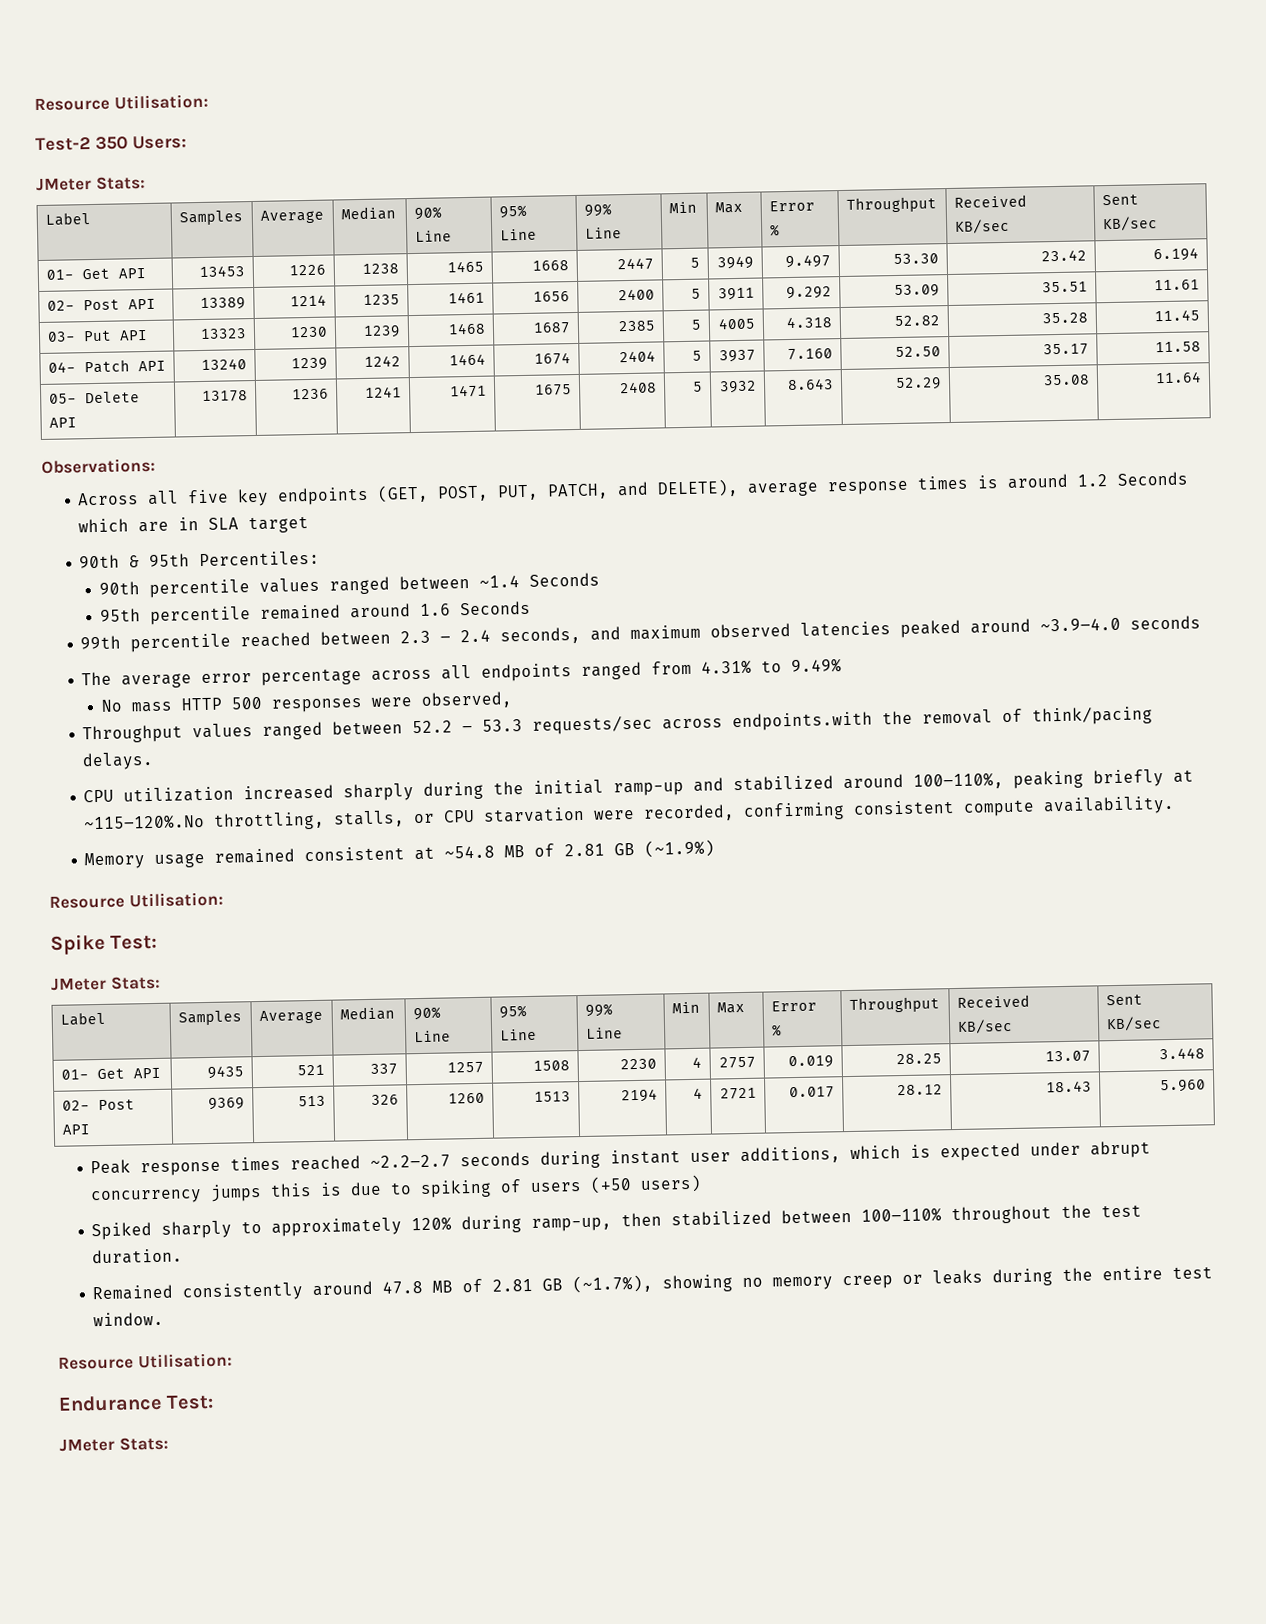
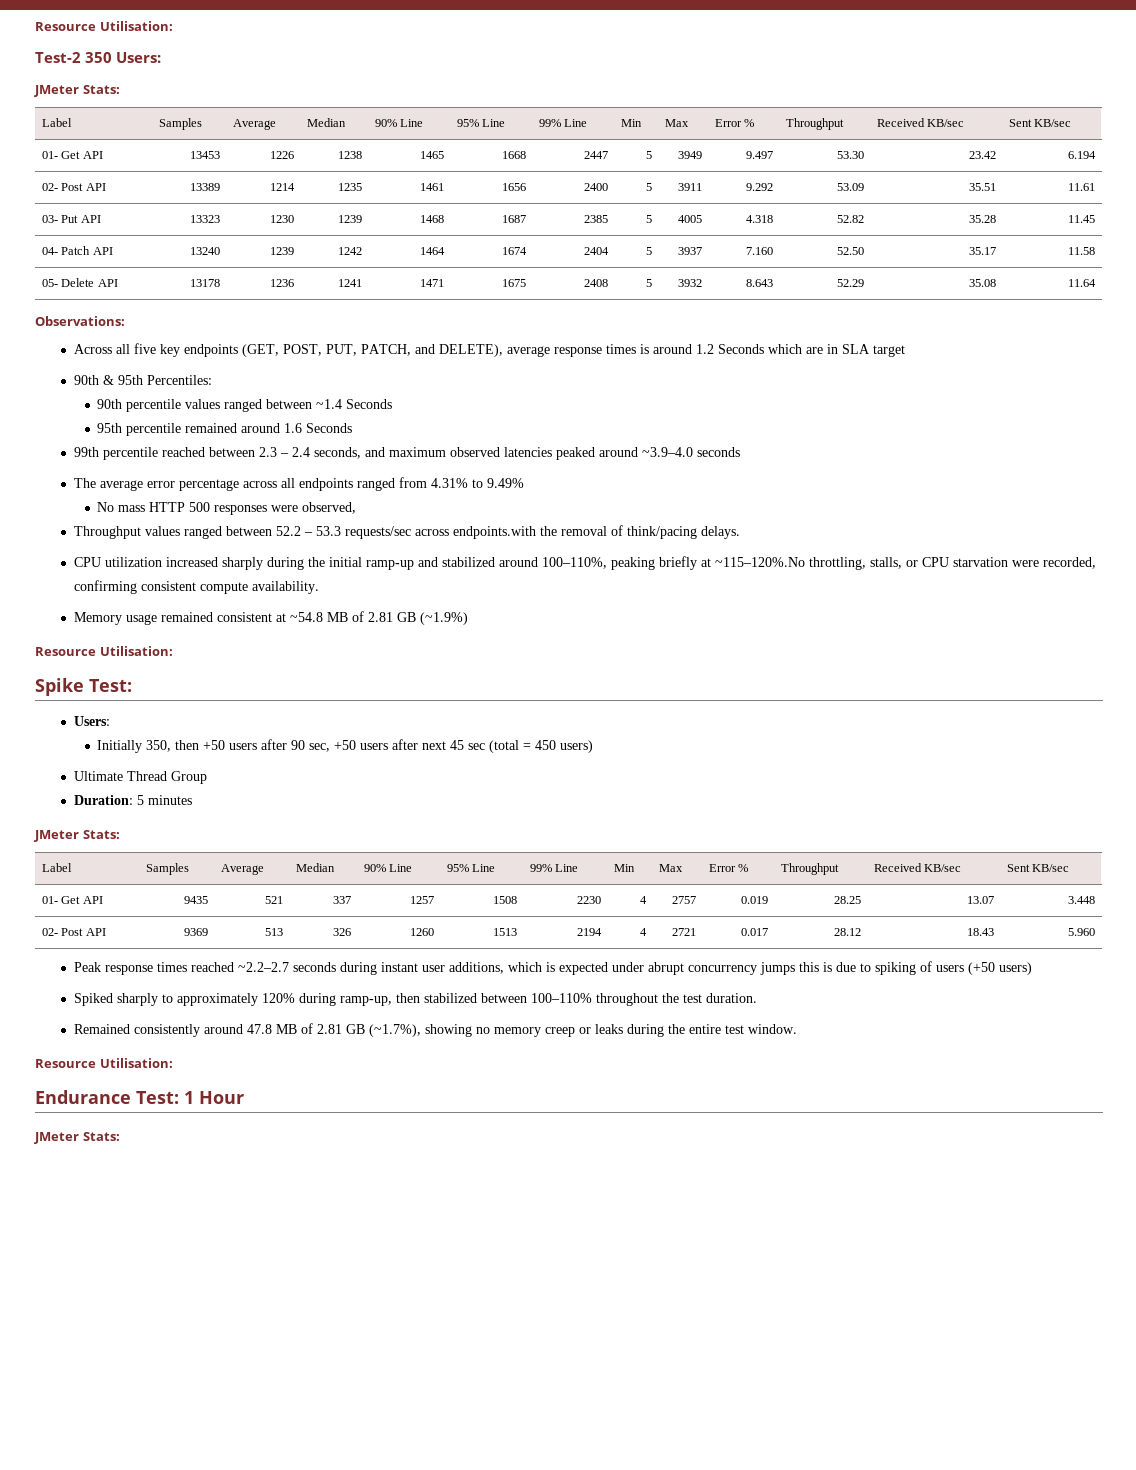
(158, 942) none -> [73,716,110,726] [97,739,594,753] [73,771,207,784] [73,795,192,805] // Users: // Initially 350, then +50 users after 90 sec, +50 users after next 45 sec (total = 450 users) // Ultimate Thread Group // Duration: 5 minutes
(215, 1402) none -> [183,1091,244,1104] 1 Hour

